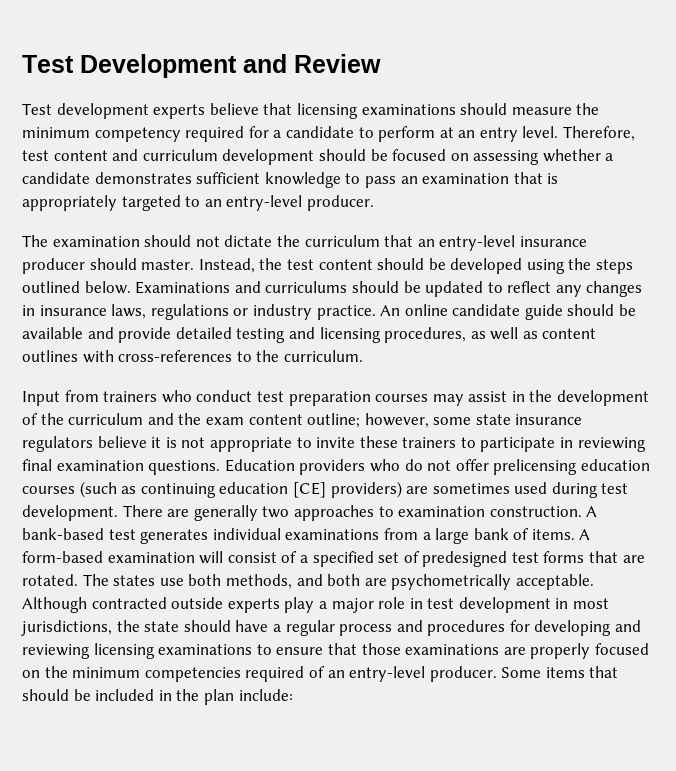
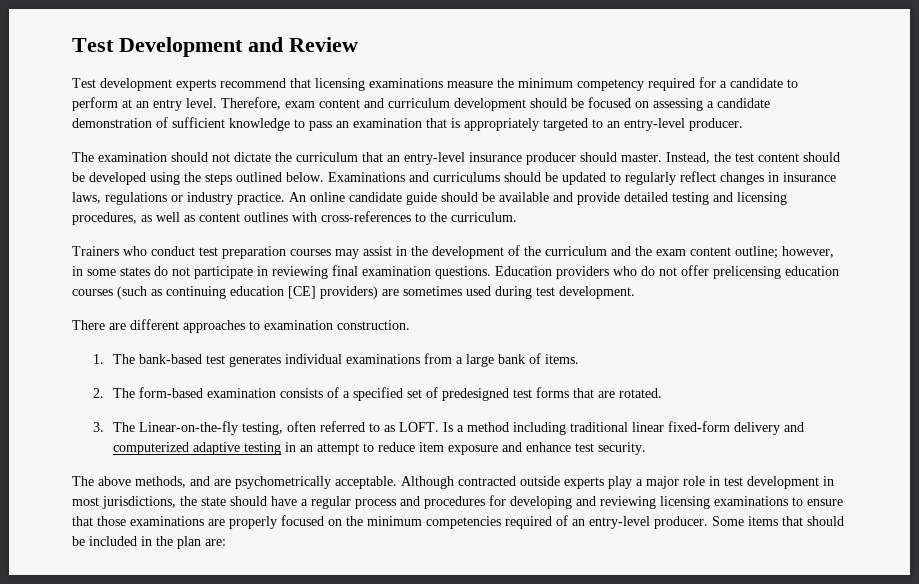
[209,103,259,115] believe -> [220,78,286,88] recommend
[460,103,508,115] should -> (443, 83) none
[22,150,49,161] test -> [285,101,315,108] exam
[542,149,614,162] [22,172,192,184] whether a candidate demonstrates -> [707,98,770,108] [72,117,168,128] a candidate demonstration of
[507,281,582,297] reflect any -> [625,171,716,185] regularly reflect
[22,390,158,406] Input from trainers -> [72,246,119,256] Trainers
[433,414,583,425] [22,436,476,452] some state insurance regulators believe it is not appropriate to invite these trainers to -> [72,266,190,276] in some states do not
(118, 513) none -> (635, 292) //
[193,505,290,521] generally two -> [130,319,179,330] different
[586,506,598,517] A -> [92,354,136,364] // 1. The
[579,529,591,540] [22,551,277,564] A form-based examination will consist -> [92,387,324,398] // 2. The form-based examination consists
[82,574,222,586] The states use both -> [92,421,805,435] [113,442,647,455] [72,476,131,486] // 3. The Linear-on-the-fly testing, often referred to as LOFT. Is a method including traditional linear fixed-form delivery and computerized adaptive testing in an attempt to reduce item exposure and enhance test security. // The above
[327,574,361,586] both -> (210, 481) none
[238,689,293,701] include: -> [205,539,226,546] are:

